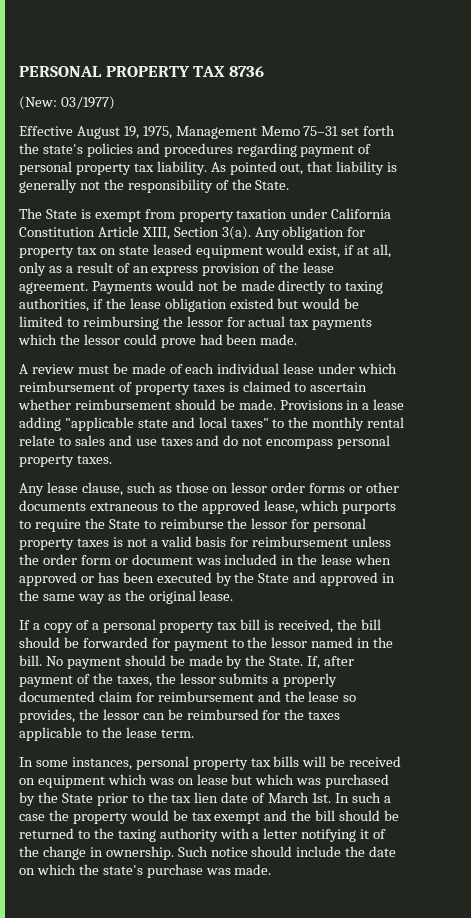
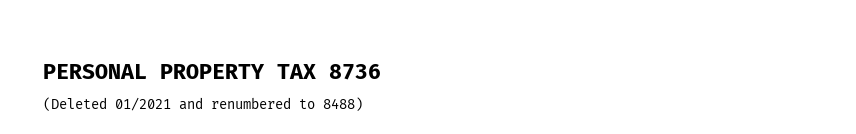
[19,96,115,110] [19,125,396,139] [19,143,372,157] [19,161,398,175] [19,179,290,193] [19,208,392,222] [19,226,366,240] [19,244,392,258] [19,262,335,276] [19,280,384,294] [19,298,360,312] [19,316,373,330] [18,334,298,348] [19,363,398,374] [19,381,368,395] [18,399,405,410] [19,417,405,431] [19,435,391,449] [19,455,112,467] [19,482,400,496] [19,500,397,514] [19,518,367,532] [19,536,392,550] [19,554,392,565] [19,572,396,586] [19,590,234,604] [19,619,381,633] [19,637,394,651] [19,655,355,669] [19,673,338,687] [19,691,357,702] [19,709,341,723] [19,727,194,741] [19,756,402,770] [19,774,390,788] [19,792,391,806] [19,810,400,824] [19,828,387,842] [19,846,397,860] [19,864,272,878] (New: 03/1977) // Effective August 19, 1975, Management Memo 75–31 set forth the state's policies and procedures regarding payment of personal property tax liability. As pointed out, that liability is generally not the responsibility of the State. // The State is exempt from property taxation under California Constitution Article XIII, Section 3(a). Any obligation for property tax on state leased equipment would exist, if at all, only as a result of an express provision of the lease agreement. Payments would not be made directly to taxing authorities, if the lease obligation existed but would be limited to reimbursing the lessor for actual tax payments which the lessor could prove had been made. // A review must be made of each individual lease under which reimbursement of property taxes is claimed to ascertain whether reimbursement should be made. Provisions in a lease adding "applicable state and local taxes" to the monthly rental relate to sales and use taxes and do not encompass personal property taxes. // Any lease clause, such as those on lessor order forms or other documents extraneous to the approved lease, which purports to require the State to reimburse the lessor for personal property taxes is not a valid basis for reimbursement unless the order form or document was included in the lease when approved or has been executed by the State and approved in the same way as the original lease. // If a copy of a personal property tax bill is received, the bill should be forwarded for payment to the lessor named in the bill. No payment should be made by the State. If, after payment of the taxes, the lessor submits a properly documented claim for reimbursement and the lease so provides, the lessor can be reimbursed for the taxes applicable to the lease term. // In some instances, personal property tax bills will be received on equipment which was on lease but which was purchased by the State prior to the tax lien date of March 1st. In such a case the property would be tax exempt and the bill should be returned to the taxing authority with a letter notifying it of the change in ownership. Such notice should include the date on which the state's purchase was made. -> [43,97,363,111] (Deleted 01/2021 and renumbered to 8488)

